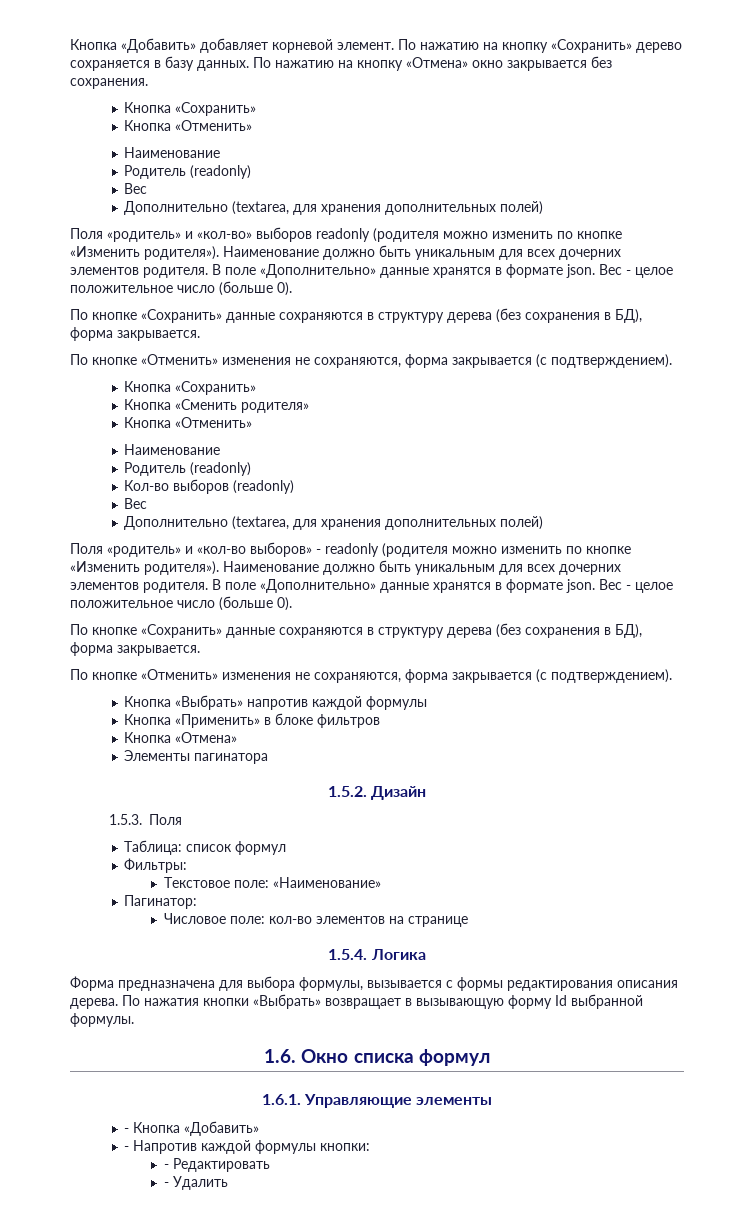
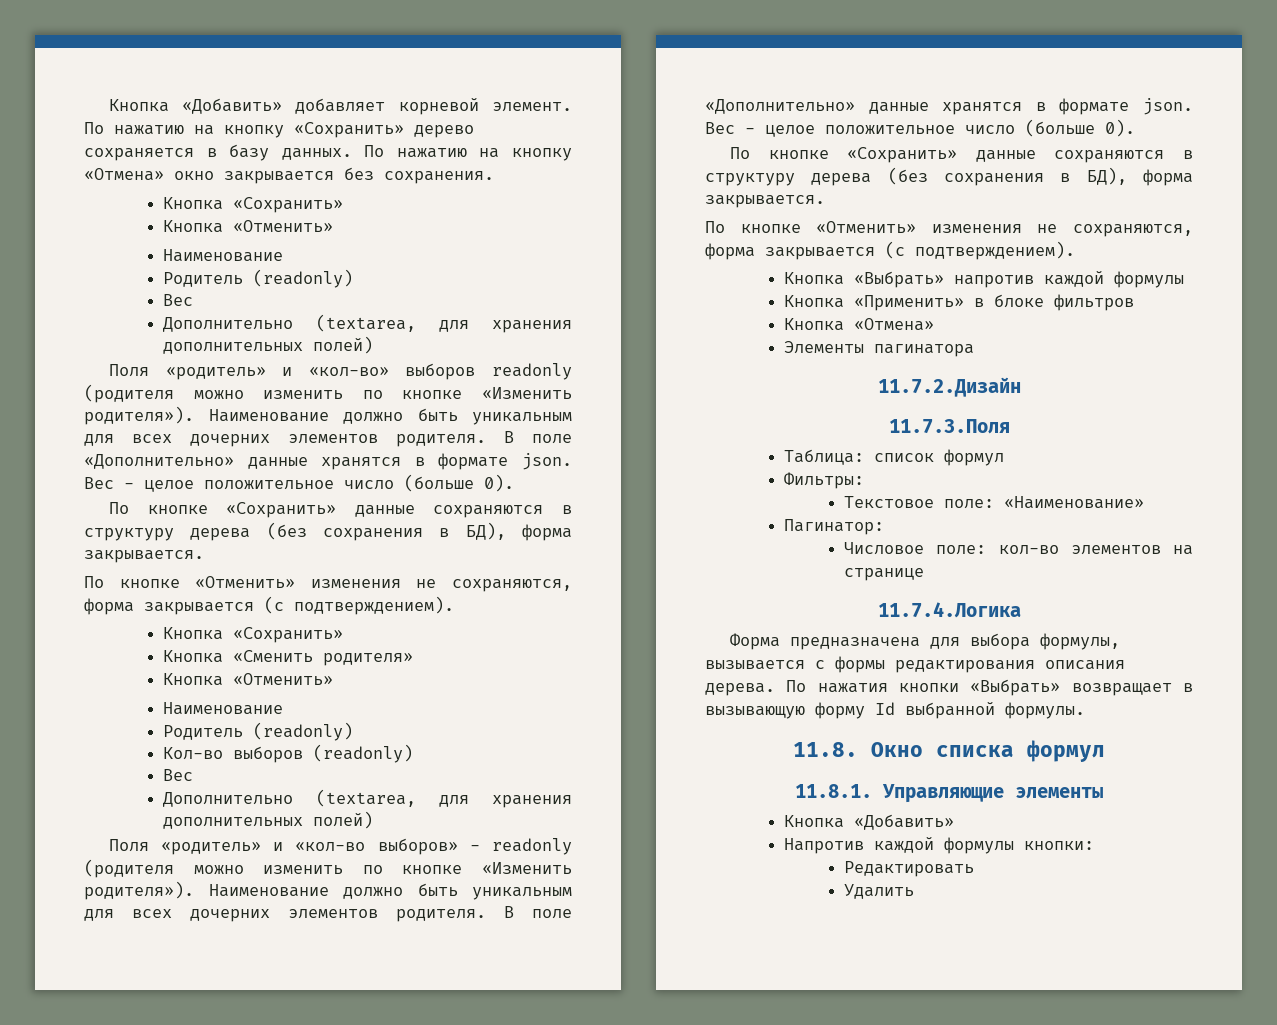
[327,786,427,800] [109,814,183,825] 1.5.2. Дизайн // 1.5.3. Поля -> [877,377,1021,397] [888,419,1010,434] 11.7.2.Дизайн // 11.7.3.Поля
[328,949,426,960] 1.5.4. Логика -> [877,602,1021,618] 11.7.4.Логика
[264,1049,297,1063] 1.6. -> [793,742,858,757] 11.8.
[261,1094,301,1105] 1.6.1. -> [795,784,872,798] 11.8.1.
[124,1128,130,1133] - -> (1103, 793) none
[124,1146,130,1151] - -> (954, 822) none
[163,1164,169,1169] - -> (1094, 845) none
[163,1182,169,1187] - -> (975, 869) none

